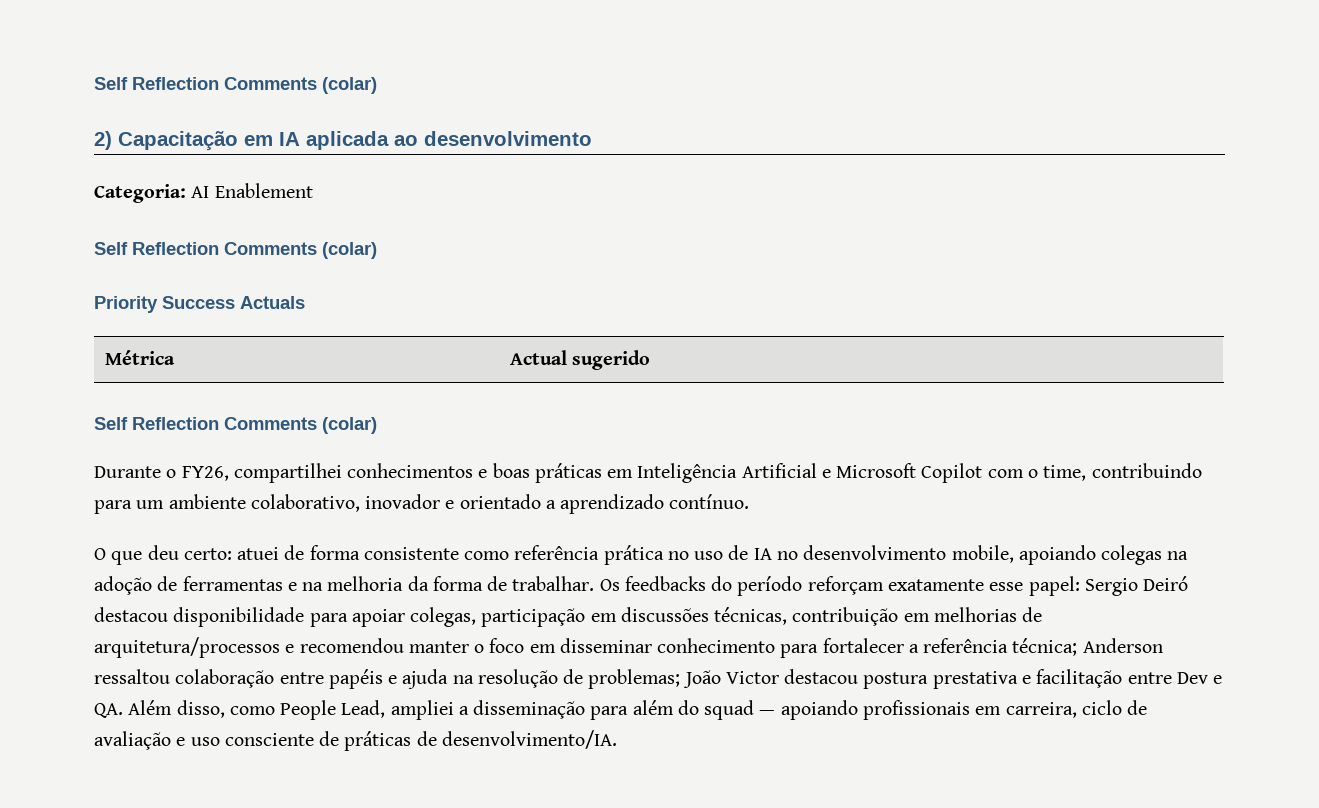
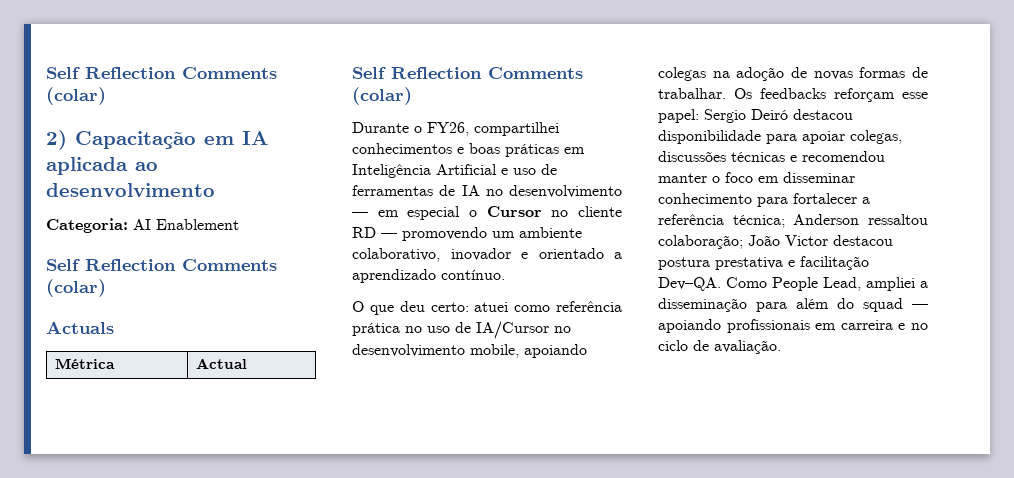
[94,296,235,313] Priority Success -> (106, 288) none
[572,350,651,370] sugerido -> (248, 363) none
[836,463,1202,483] [94,500,132,514] Microsoft Copilot com o time, contribuindo para -> [513,164,557,175] [352,185,622,198] [352,206,622,220] [352,227,487,241] uso de ferramentas de IA no desenvolvimento — em especial o Cursor no cliente RD — promovendo
[284,545,459,560] de forma consistente -> (509, 307) none
[753,548,772,560] IA -> [476,321,549,339] IA/Cursor
[182,576,984,596] ferramentas e na melhoria da forma de trabalhar. Os feedbacks do período reforçam exatamente -> [813,67,928,80] [658,88,895,102] novas formas de trabalhar. Os feedbacks reforçam
[481,607,1043,627] [94,637,280,658] participação em discussões técnicas, contribuição em melhorias de arquitetura/processos -> [658,151,785,162] discussões técnicas
[175,669,681,689] colaboração entre papéis e ajuda na resolução de problemas; -> [658,235,743,249] colaboração;
[1127,672,1223,684] [94,700,275,718] entre Dev e QA. Além disso, como -> [658,277,767,291] Dev–QA. Como
[1005,700,1148,718] [94,730,617,751] carreira, ciclo de avaliação e uso consciente de práticas de desenvolvimento/IA. -> [840,320,928,330] [658,340,781,354] carreira e no ciclo de avaliação.

